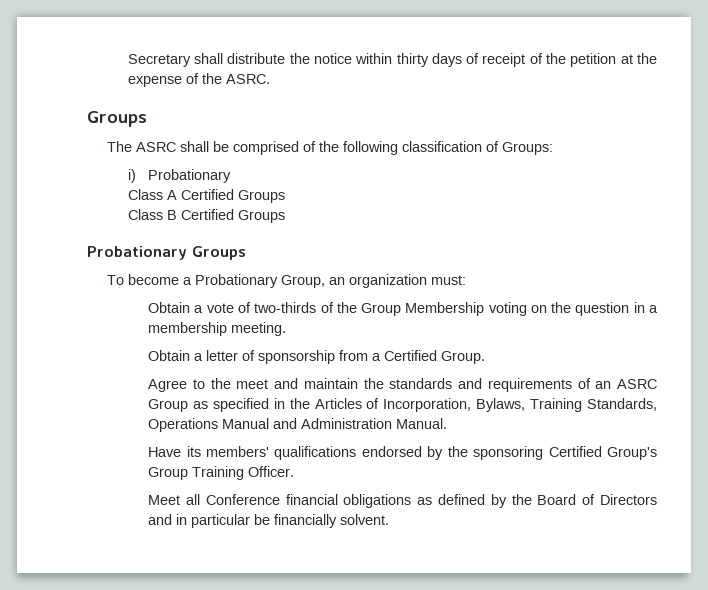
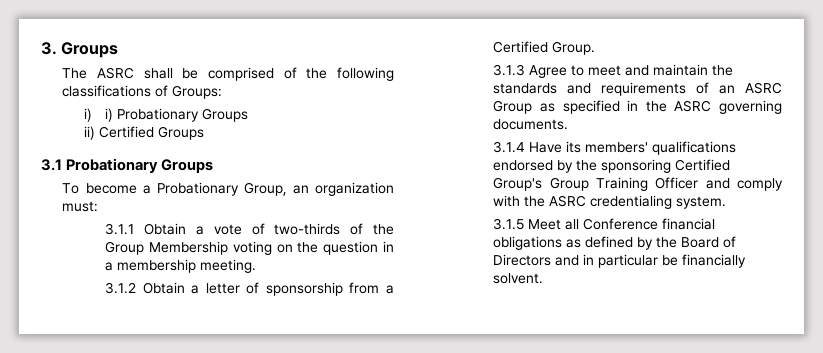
[127,53,657,67] [127,73,270,87] Secretary shall distribute the notice within thirty days of receipt of the petition at the expense of the ASRC. // -> [41,42,57,55] 3.
[402,141,483,152] classification -> [62,85,152,97] classifications
[148,169,232,183] [127,189,285,203] [127,209,285,223] Probationary // Class A Certified Groups // Class B Certified Groups // -> [105,108,249,122] [83,126,204,140] [41,159,62,171] i) Probationary Groups // ii) Certified Groups // 3.1
(467, 280) none -> [105,223,135,235] 3.1.1
(287, 329) none -> [105,282,137,294] 3.1.2
(486, 357) none -> [493,64,526,76] 3.1.3
[210,378,231,389] the -> (585, 70) none
[314,398,657,412] [148,418,448,432] Articles of Incorporation, Bylaws, Training Standards, Operations Manual and Administration Manual. // -> [674,100,782,114] [493,119,569,130] [493,141,526,153] ASRC governing documents. // 3.1.4
[248,466,295,477] Officer. // -> [655,177,783,191] [493,195,727,209] [493,218,525,230] Officer and comply with the ASRC credentialing system. // 3.1.5

